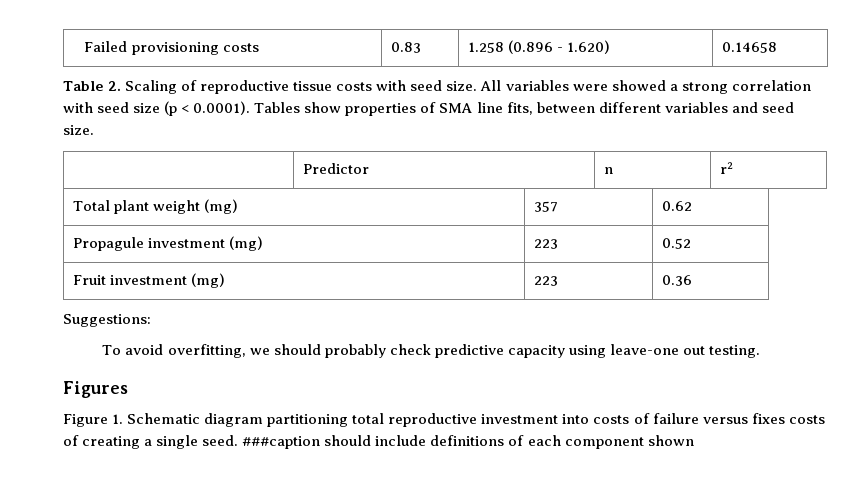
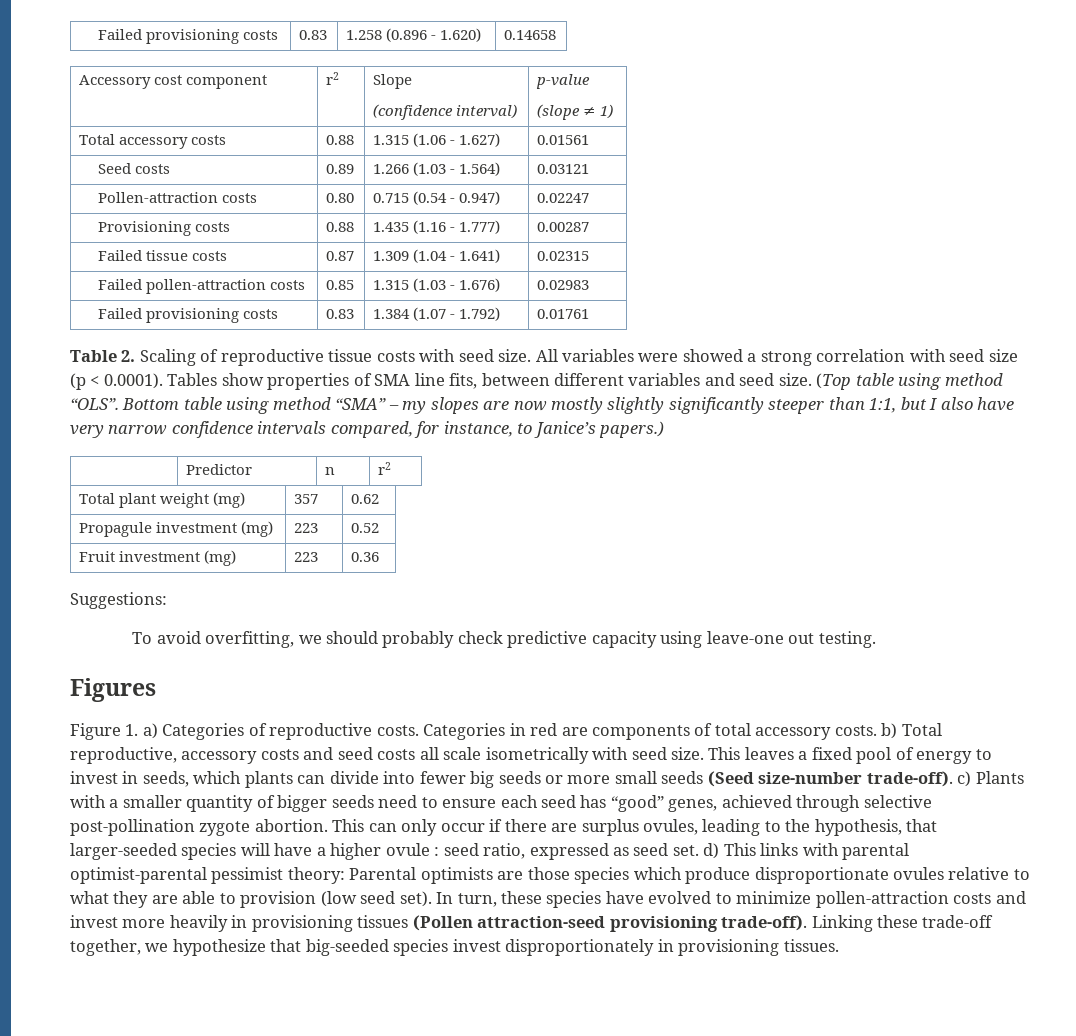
(777, 47) none -> [79,75,268,89] [326,72,340,85] [373,74,413,89] [373,104,518,120] [536,74,591,89] [537,104,614,120] [79,134,227,149] [326,135,355,145] [373,133,501,147] [537,135,590,145] [97,163,170,174] [326,164,355,174] [373,162,501,176] [537,164,590,174] [97,192,257,203] [326,193,355,203] [373,191,501,205] [537,193,590,203] [97,221,230,236] [326,222,355,232] [373,220,501,234] [537,222,590,232] [97,250,227,261] [326,251,355,261] [373,249,501,263] [537,251,590,261] [97,279,305,294] [326,280,355,290] [373,278,501,292] [537,280,590,290] [97,308,278,323] [326,309,355,319] [373,307,501,321] [537,309,590,319] // Accessory cost component | r2 | Slope // (confidence interval) | p-value // (slope ≠ 1) // Total accessory costs | 0.88 | 1.315 (1.06 - 1.627) | 0.01561 // Seed costs | 0.89 | 1.266 (1.03 - 1.564) | 0.03121 // Pollen-attraction costs | 0.80 | 0.715 (0.54 - 0.947) | 0.02247 // Provisioning costs | 0.88 | 1.435 (1.16 - 1.777) | 0.00287 // Failed tissue costs | 0.87 | 1.309 (1.04 - 1.641) | 0.02315 // Failed pollen-attraction costs | 0.85 | 1.315 (1.03 - 1.676) | 0.02983 // Failed provisioning costs | 0.83 | 1.384 (1.07 - 1.792) | 0.01761
(94, 130) none -> [816,373,1003,390] [70,397,1015,414] [70,421,665,438] (Top table using method “OLS”. Bottom table using method “SMA” – my slopes are now mostly slightly significantly steeper than 1:1, but I also have very narrow confidence intervals compared, for instance, to Janice’s papers.)
[127,413,825,427] [63,435,694,449] Schematic diagram partitioning total reproductive investment into costs of failure versus fixes costs of creating a single seed. ###caption should include definitions of each component shown -> [142,723,942,740] [70,747,992,764] [70,771,1024,788] [70,795,932,812] [70,819,938,836] [70,843,910,860] [70,867,1030,884] [70,891,1026,908] [70,915,994,932] [70,939,839,956] a) Categories of reproductive costs. Categories in red are components of total accessory costs. b) Total reproductive, accessory costs and seed costs all scale isometrically with seed size. This leaves a fixed pool of energy to invest in seeds, which plants can divide into fewer big seeds or more small seeds (Seed size-number trade-off). c) Plants with a smaller quantity of bigger seeds need to ensure each seed has “good” genes, achieved through selective post-pollination zygote abortion. This can only occur if there are surplus ovules, leading to the hypothesis, that larger-seeded species will have a higher ovule : seed ratio, expressed as seed set. d) This links with parental optimist-parental pessimist theory: Parental optimists are those species which produce disproportionate ovules relative to what they are able to provision (low seed set). In turn, these species have evolved to minimize pollen-attraction costs and invest more heavily in provisioning tissues (Pollen attraction-seed provisioning trade-off). Linking these trade-off together, we hypothesize that big-seeded species invest disproportionately in provisioning tissues.

